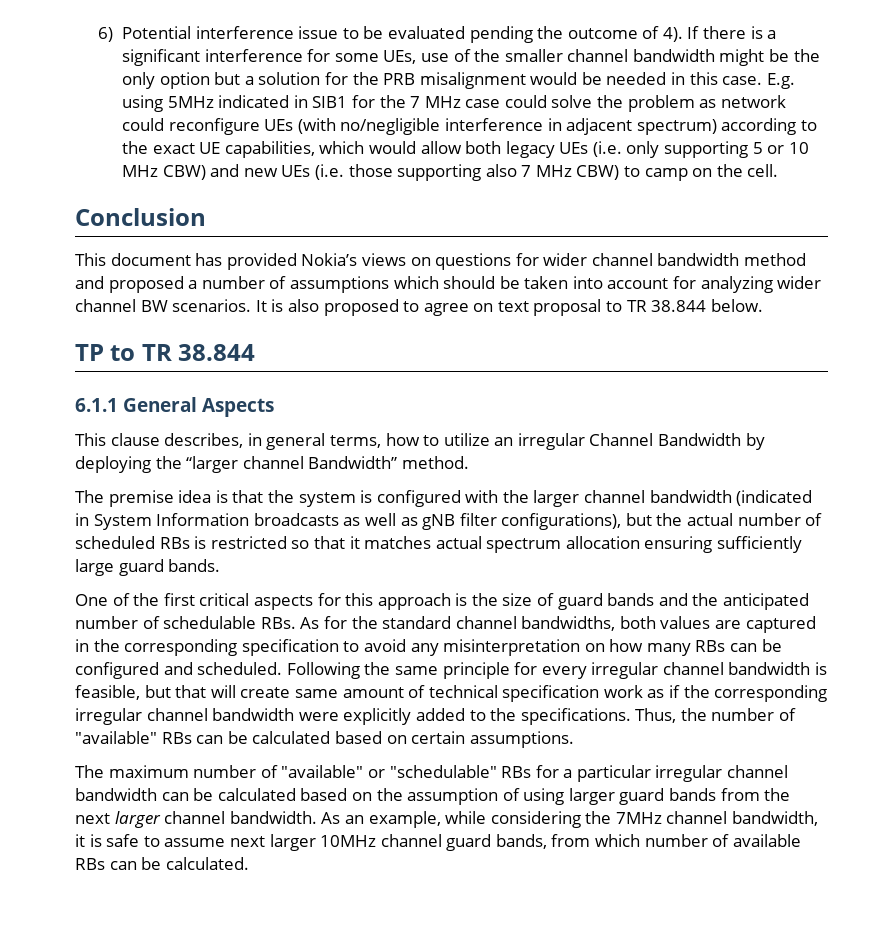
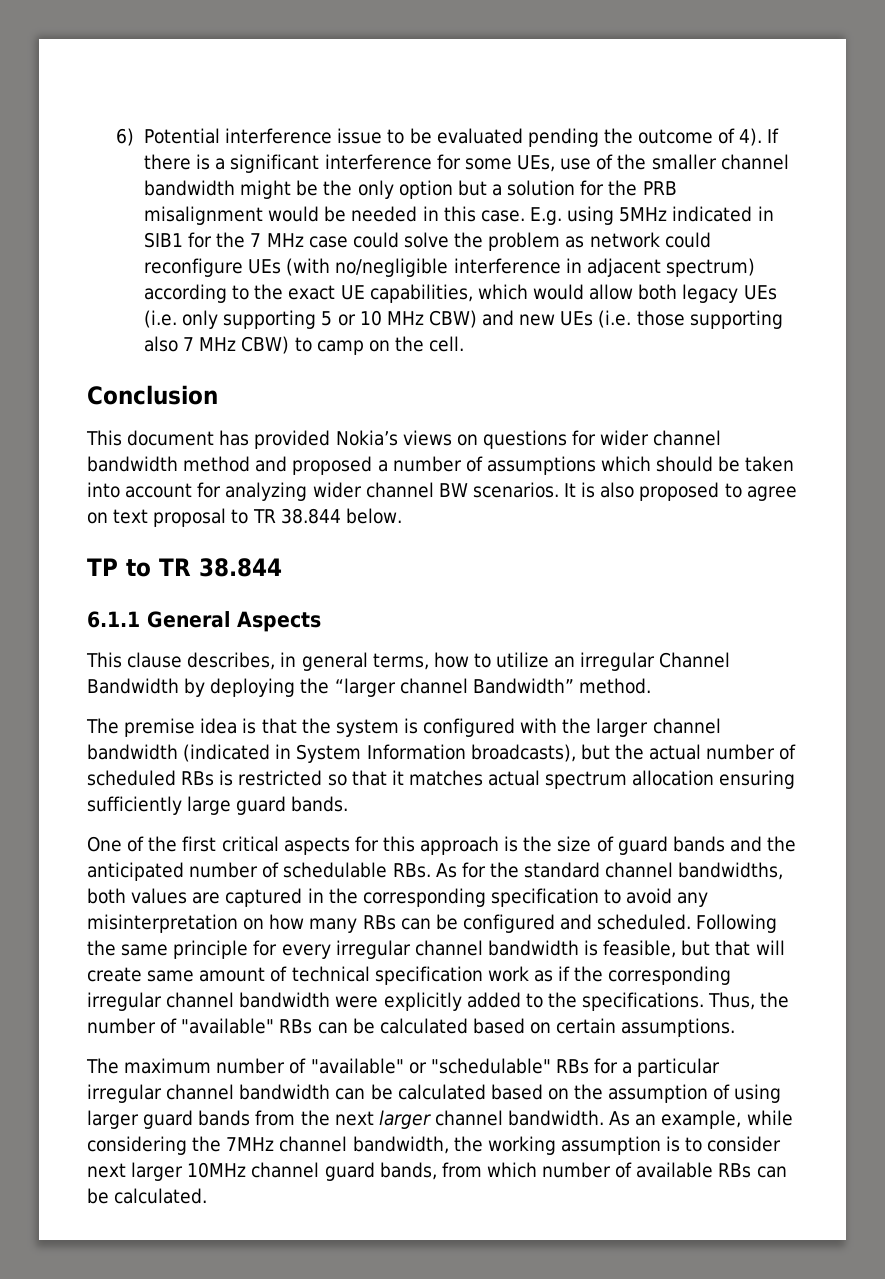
[253,513,622,530] broadcasts as well as gNB filter configurations), -> [470,744,576,762] broadcasts),
[75,834,226,847] it is safe to assume -> [453,1136,782,1155] the working assumption is to consider

